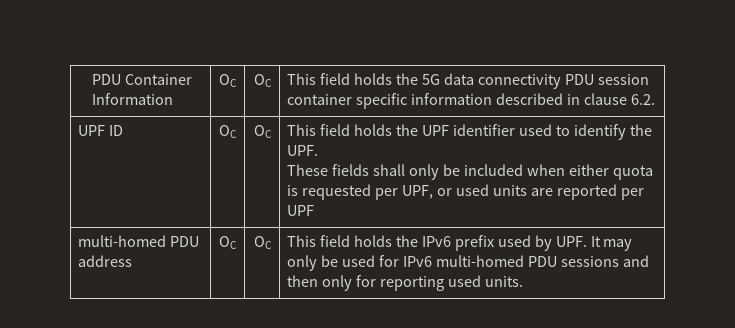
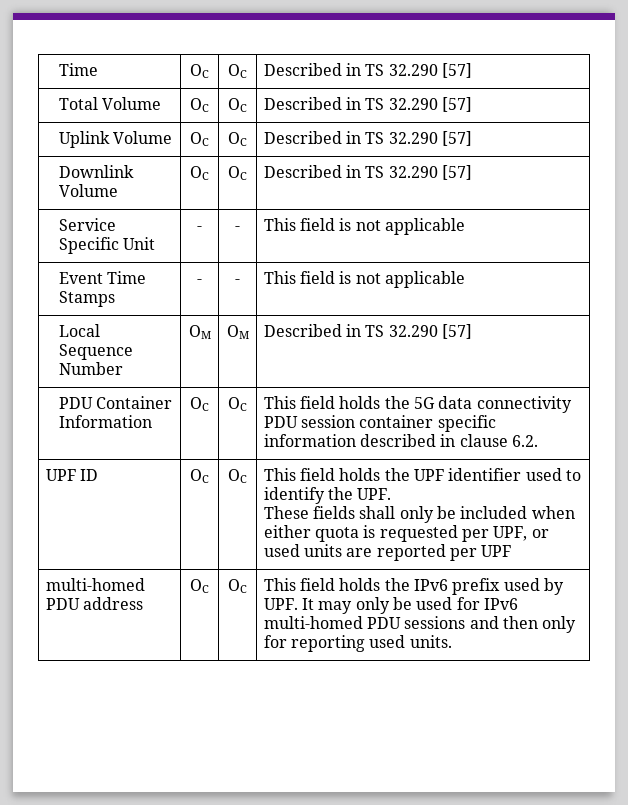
(91, 79) none -> [58,63,98,76] [190,64,209,78] [228,64,247,78] [263,63,472,78] [58,97,162,110] [190,98,209,112] [228,98,247,112] [263,97,472,112] [58,131,173,148] [190,132,209,146] [228,132,247,146] [263,131,472,146] [58,165,134,178] [58,184,118,197] [190,166,209,180] [228,166,247,180] [263,165,472,180] [58,218,116,231] [58,237,156,254] [197,226,202,231] [235,226,240,231] [263,218,465,235] [58,271,147,284] [58,291,115,307] [197,279,202,284] [235,279,240,284] [263,271,465,288] [58,324,100,337] [58,344,133,360] [58,362,123,375] [188,325,211,339] [226,325,249,339] [263,324,472,339] Time | OC | OC | Described in TS 32.290 [57] // Total Volume | OC | OC | Described in TS 32.290 [57] // Uplink Volume | OC | OC | Described in TS 32.290 [57] // Downlink Volume | OC | OC | Described in TS 32.290 [57] // Service Specific Unit | - | - | This field is not applicable // Event Time Stamps | - | - | This field is not applicable // Local Sequence Number | OM | OM | Described in TS 32.290 [57] //

